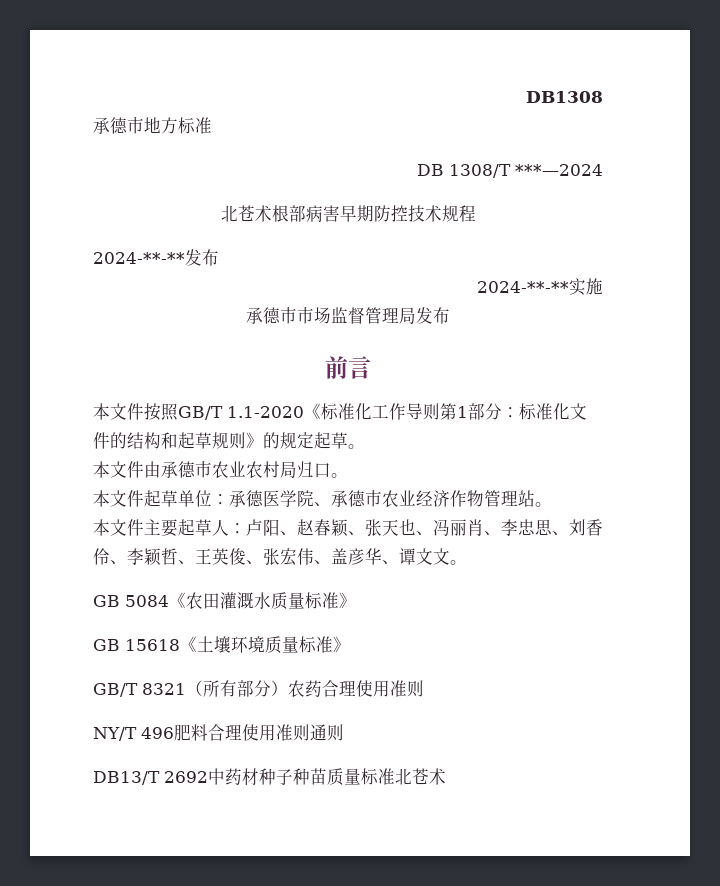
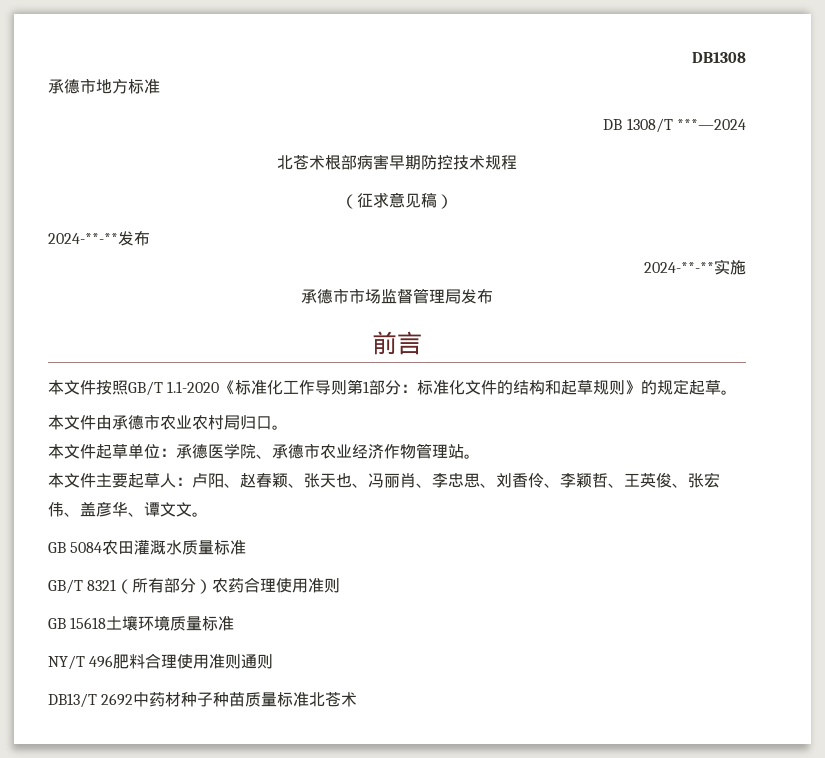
(476, 213) none -> [341,192,453,209] // （征求意见稿）
[169,592,186,608] 《 -> (103, 547) none
[339,592,356,608] [93,636,350,654] 》 // GB 15618《土壤环境质量标准》 -> (247, 547) none
(424, 688) none -> [48,615,235,631] // GB 15618土壤环境质量标准

